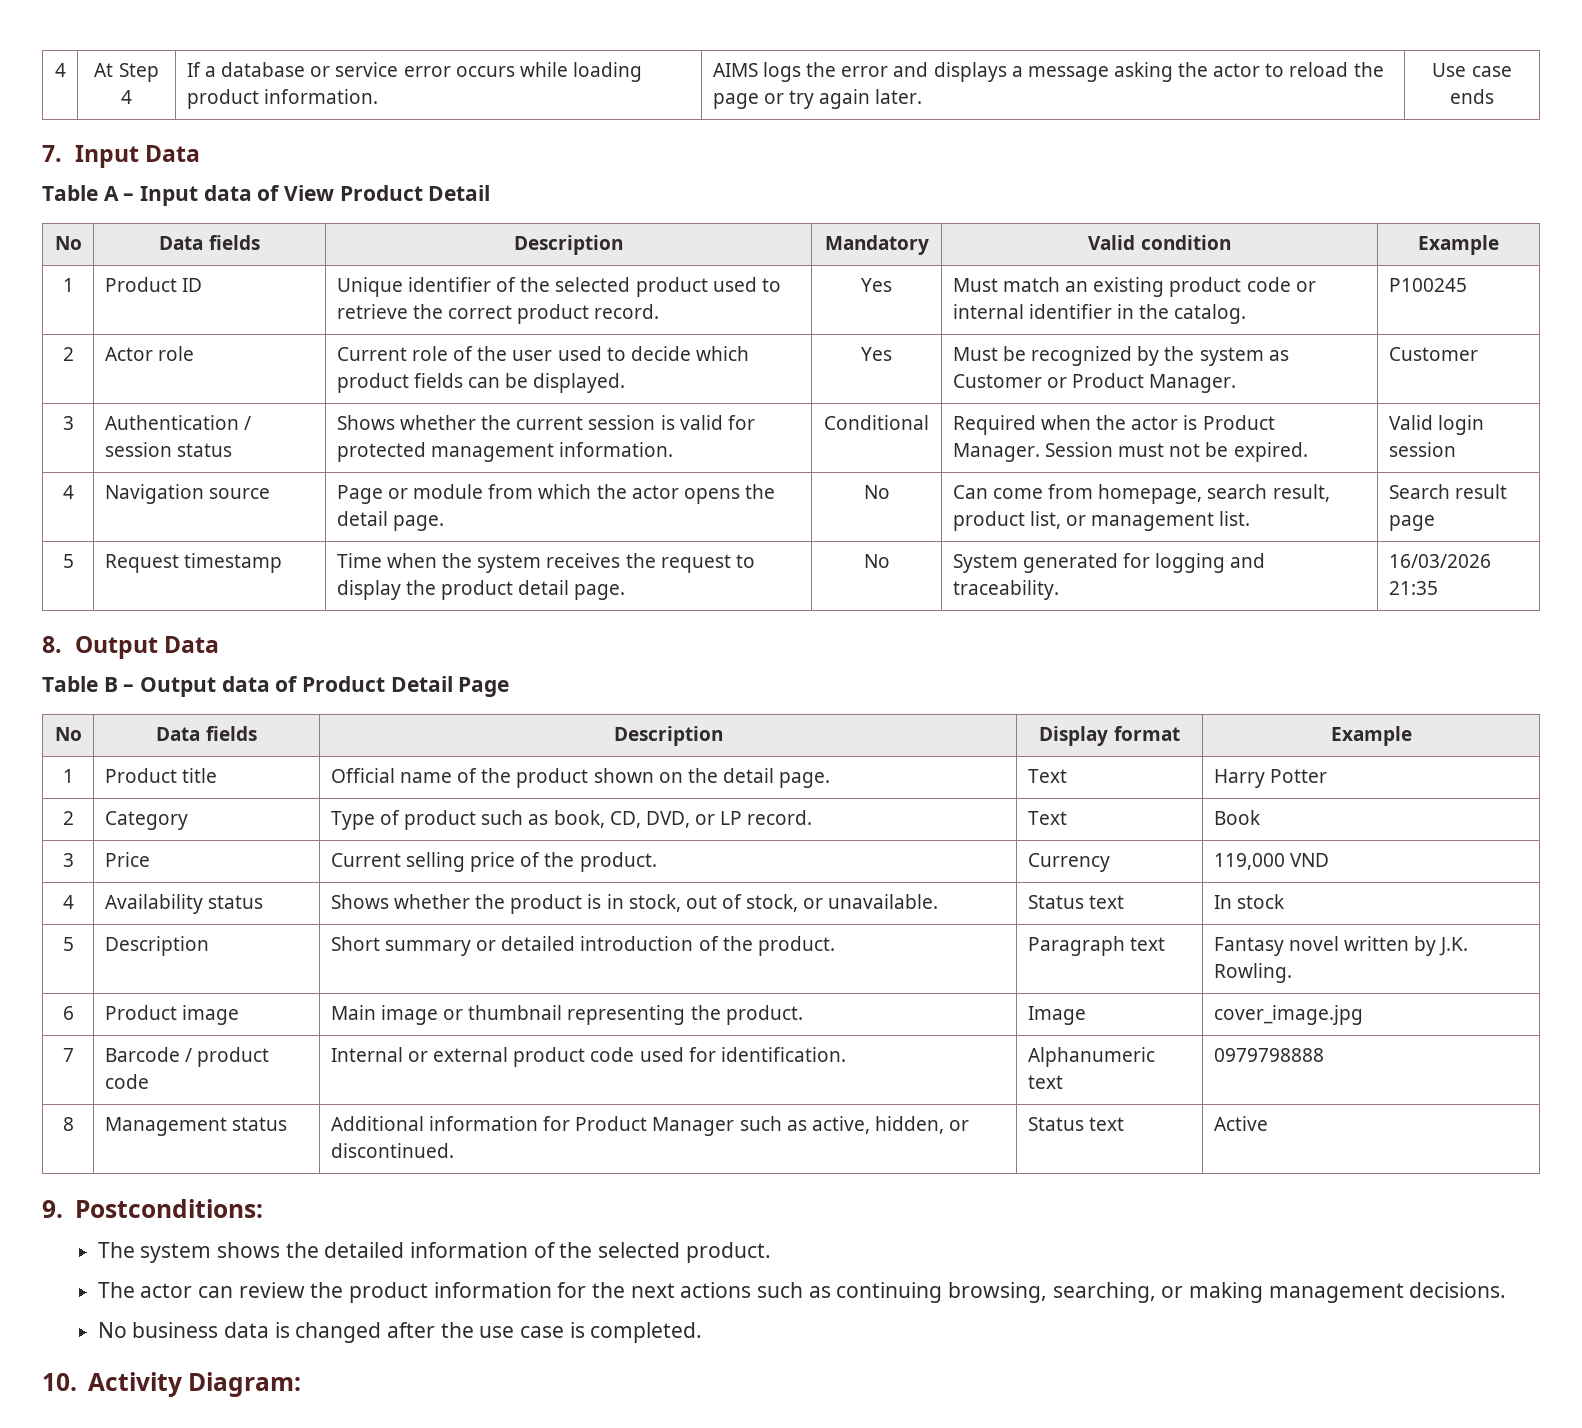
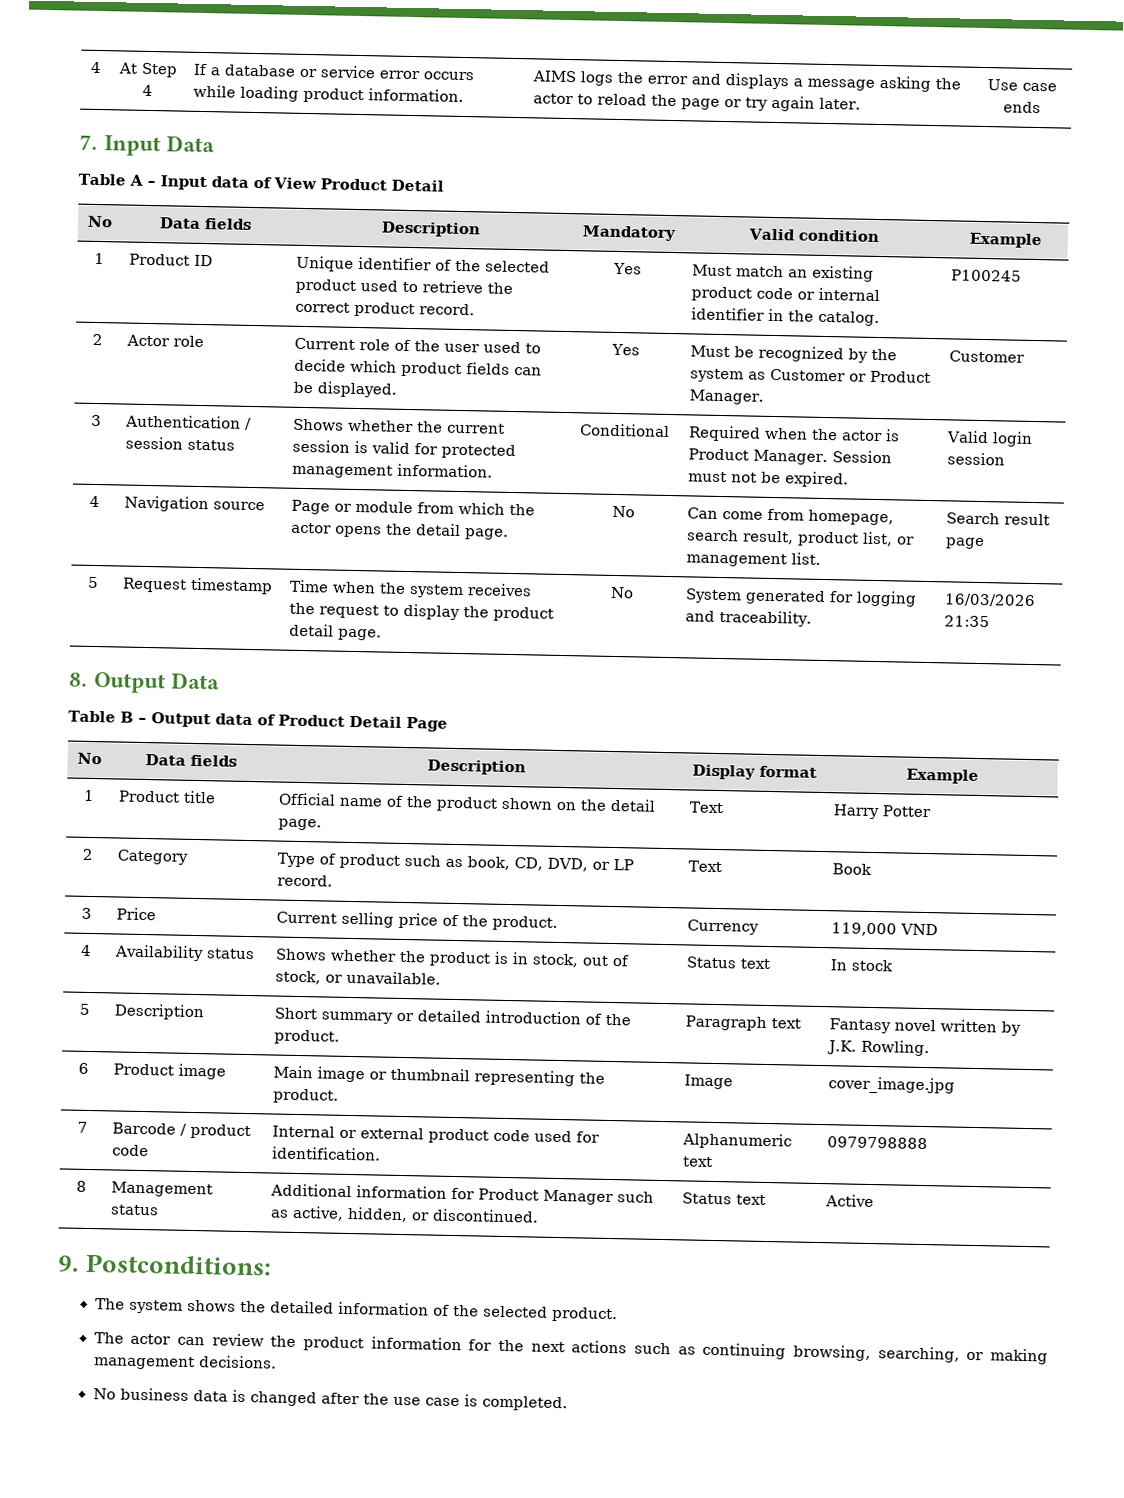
[42,1372,302,1397] // 10. Activity Diagram: -> (568, 1403) none

